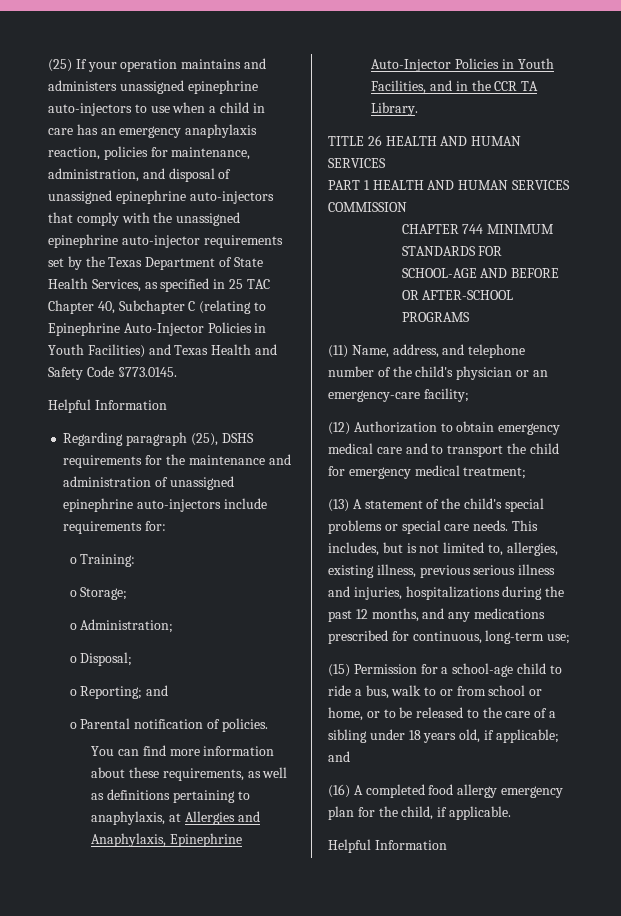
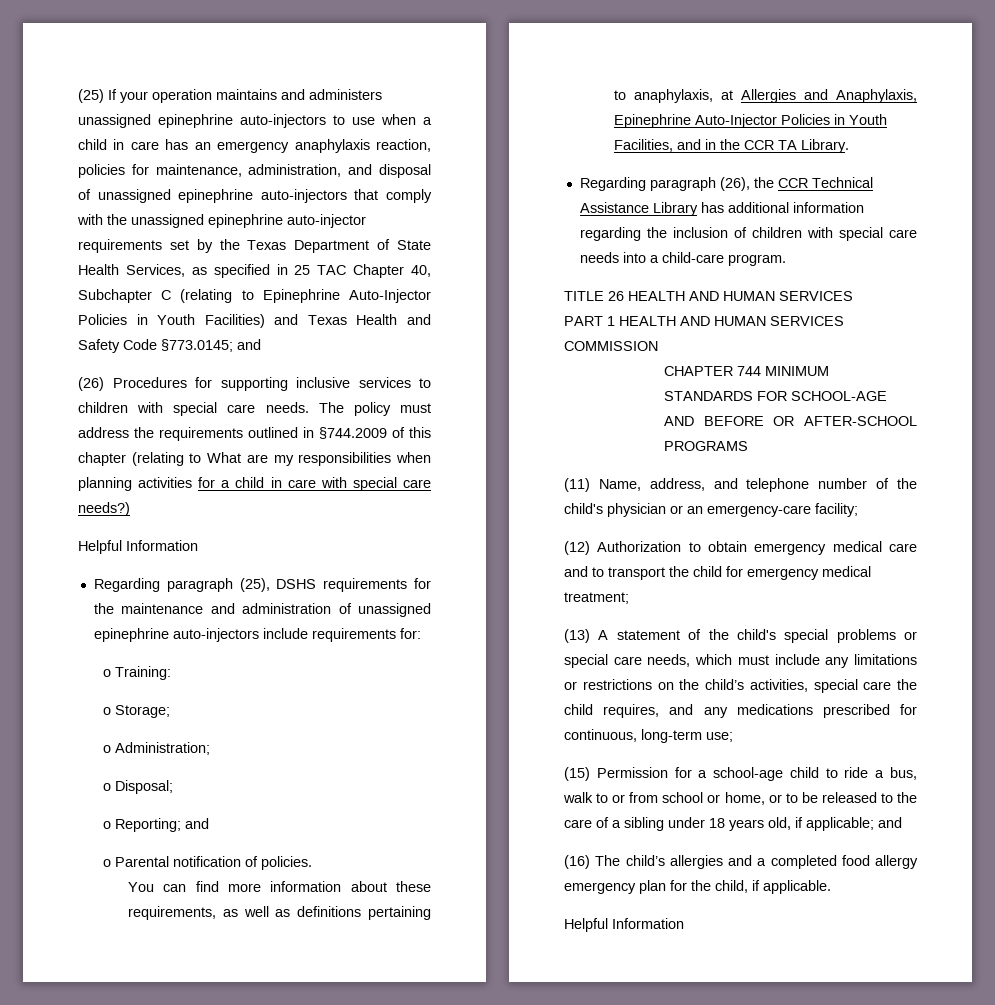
[117,367,177,377] §773.0145. -> [161,339,261,352] [78,377,431,391] [78,402,431,416] [78,427,431,441] [78,452,432,466] [78,477,431,491] [78,502,130,516] §773.0145; and // (26) Procedures for supporting inclusive services to children with special care needs. The policy must address the requirements outlined in §744.2009 of this chapter (relating to What are my responsibilities when planning activities for a child in care with special care needs?)
(419, 109) none -> [579,177,873,191] [579,202,864,216] [579,227,917,241] [579,252,786,266] // Regarding paragraph (26), the CCR Technical Assistance Library has additional information regarding the inclusion of children with special care needs into a child-care program.
[473,520,538,531] [328,542,558,556] [328,564,556,578] [328,586,565,600] [328,608,419,622] needs. This includes, but is not limited to, allergies, existing illness, previous serious illness and injuries, hospitalizations during the past 12 months, -> [647,654,917,668] [564,679,917,693] [564,704,660,718] needs, which must include any limitations or restrictions on the child’s activities, special care the child requires,
[353,785,363,795] A -> [595,855,767,869] The child’s allergies and a

